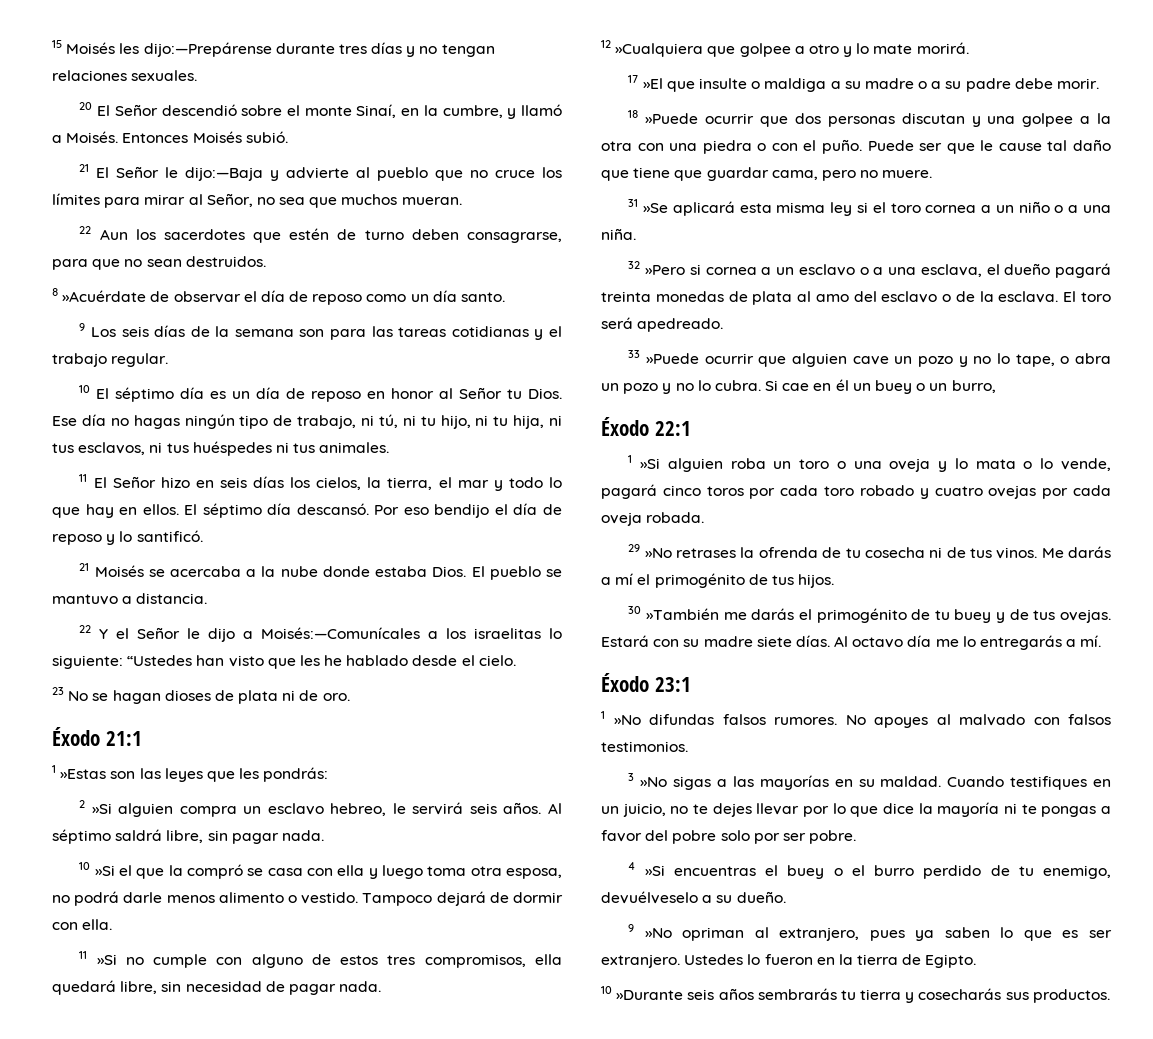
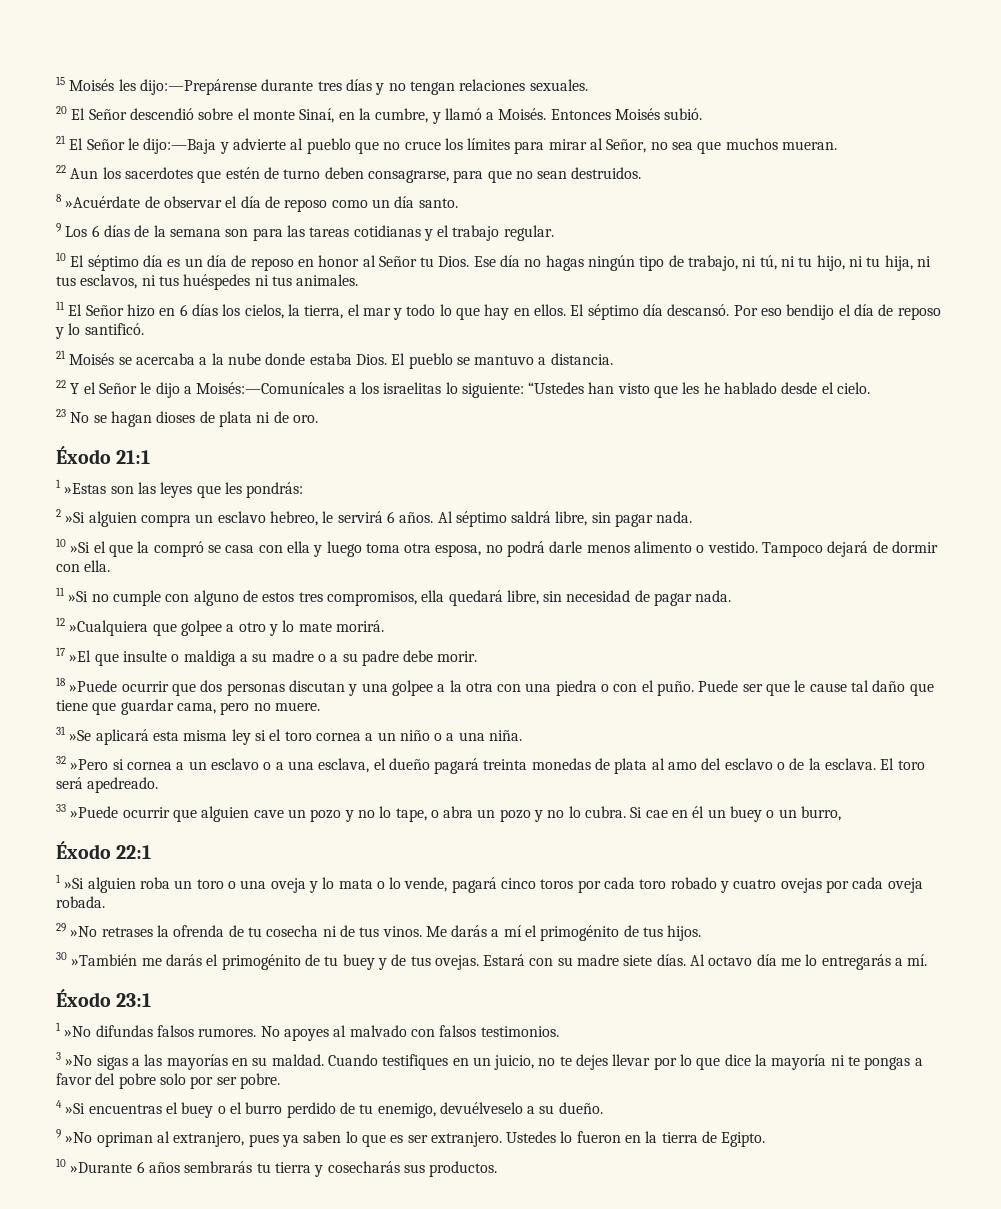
[121,326,149,337] seis -> [91,225,100,237] 6
[219,477,247,488] seis -> [179,304,188,316] 6
[469,803,497,814] seis -> [386,511,395,523] 6
[687,989,715,1000] seis -> [136,1161,145,1173] 6

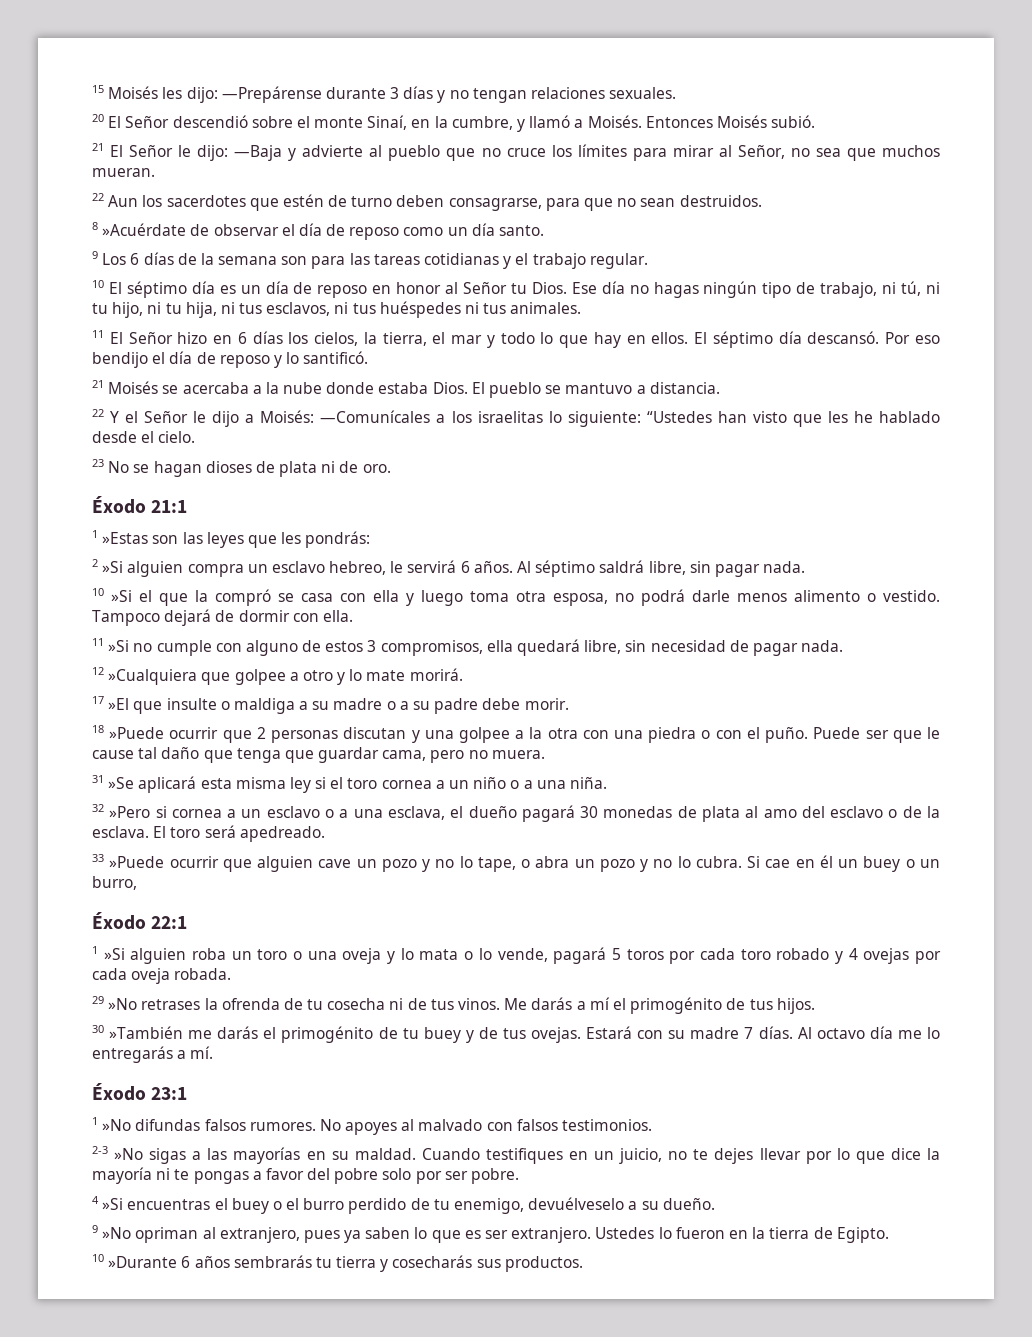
[139,79,342,95] dijo:—Prepárense durante tres -> [186,86,400,103] dijo: —Prepárense durante 3
[143,138,217,154] dijo:—Baja -> [197,145,283,161] dijo: —Baja
[196,382,345,394] Moisés:—Comunícales -> [260,410,431,423] Moisés: —Comunícales
[298,592,323,602] tres -> [367,640,377,652] 3
[200,680,223,692] dos -> [256,727,266,739] 2
[56,700,88,711] tiene -> [236,748,281,763] tenga
[274,702,320,711] muere. -> [491,750,545,759] muera.
[483,759,528,770] treinta -> [580,806,599,818] 30
[501,878,537,889] cinco -> [611,948,621,960] 5
[733,879,777,889] cuatro -> [848,948,858,960] 4
[623,955,653,966] siete -> [744,1027,754,1039] 7
[56,1052,61,1060] 3 -> [92,1146,108,1154] 2-3

